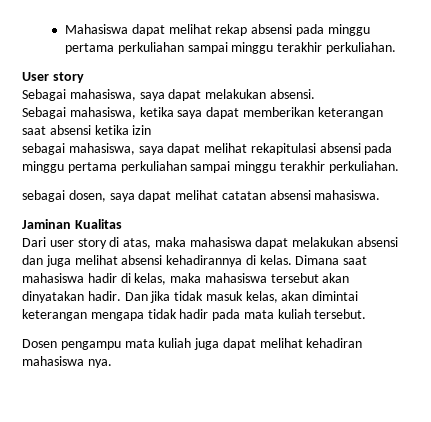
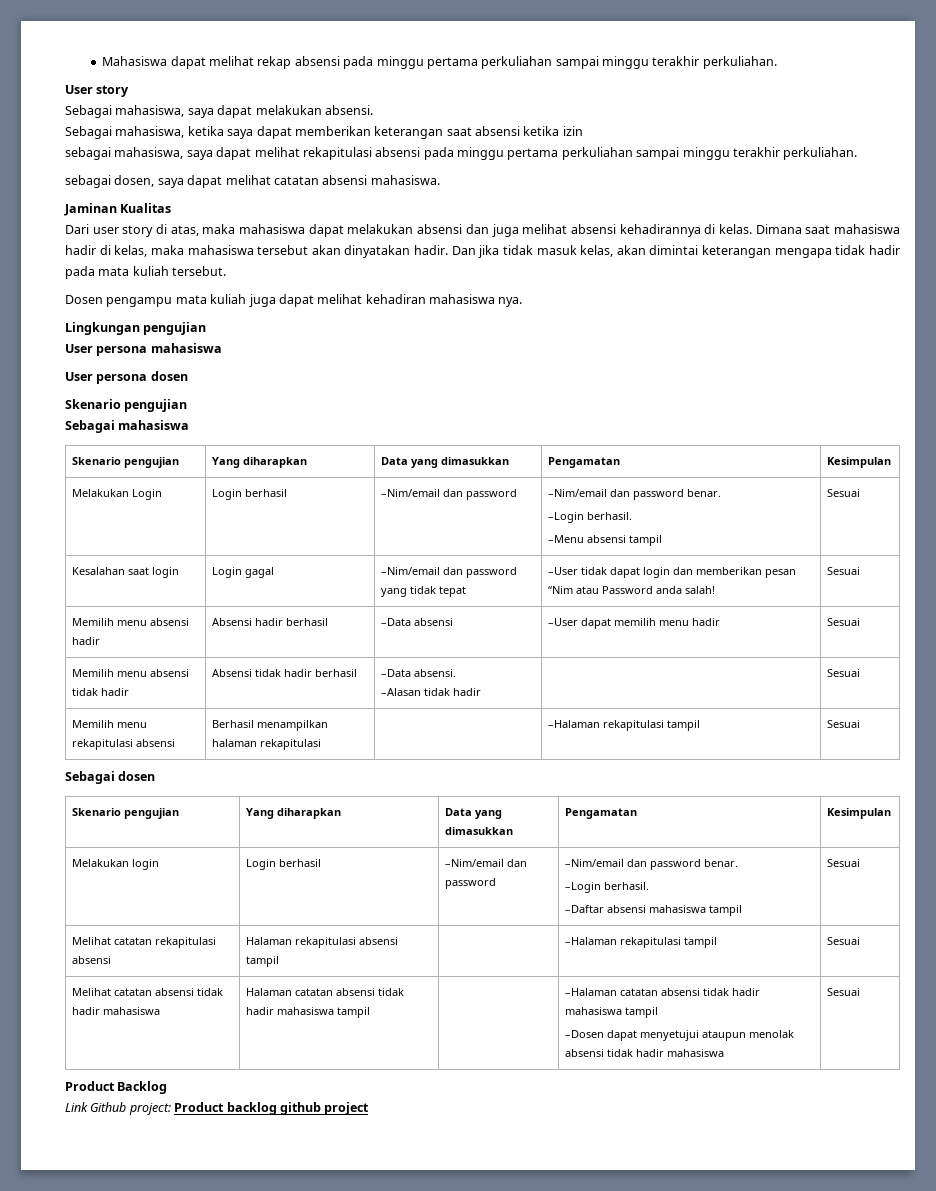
(112, 363) none -> [65,322,207,335] [65,343,222,356] [65,371,188,384] [65,399,188,412] [65,420,190,433] [71,457,179,468] [211,457,307,468] [380,457,509,468] [547,457,620,468] [826,457,891,468] [71,489,162,500] [211,489,287,500] [380,489,517,500] [547,489,721,500] [547,512,632,523] [547,535,662,546] [826,489,860,497] [71,567,179,578] [211,567,274,578] [380,567,517,578] [380,586,466,597] [547,567,796,578] [547,586,715,594] [826,567,860,575] [71,618,189,626] [71,637,100,645] [211,618,328,626] [380,618,453,626] [547,618,720,629] [826,618,860,626] [71,669,189,677] [71,688,129,696] [211,669,357,677] [380,669,456,677] [380,688,481,696] [826,669,860,677] [71,720,147,728] [71,739,175,750] [211,720,328,731] [211,739,321,750] [547,720,700,731] [826,720,860,728] [65,771,156,784] [71,808,179,819] [245,808,341,819] [444,808,502,819] [444,827,513,835] [564,808,637,819] [826,808,891,819] [71,859,159,870] [245,859,321,870] [444,859,527,867] [444,878,496,889] [564,859,738,870] [564,882,649,893] [564,905,742,916] [826,859,860,867] [71,937,216,948] [71,956,111,964] [245,937,398,948] [245,956,279,967] [564,937,717,948] [826,937,860,945] [71,988,223,996] [71,1007,160,1015] [245,988,404,996] [245,1007,370,1018] [564,988,760,996] [564,1007,658,1018] [564,1030,794,1041] [564,1049,724,1057] [826,988,860,996] [65,1081,168,1094] [65,1102,370,1115] // Lingkungan pengujian // User persona mahasiswa // User persona dosen // Skenario pengujian // Sebagai mahasiswa // Skenario pengujian | Yang diharapkan | Data yang dimasukkan | Pengamatan | Kesimpulan // Melakukan Login | Login berhasil | –Nim/email dan password | –Nim/email dan password benar. // –Login berhasil. // –Menu absensi tampil | Sesuai // Kesalahan saat login | Login gagal | –Nim/email dan password yang tidak tepat | –User tidak dapat login dan memberikan pesan “Nim atau Password anda salah! | Sesuai // Memilih menu absensi hadir | Absensi hadir berhasil | –Data absensi | –User dapat memilih menu hadir | Sesuai // Memilih menu absensi tidak hadir | Absensi tidak hadir berhasil | –Data absensi. // –Alasan tidak hadir | | Sesuai // Memilih menu rekapitulasi absensi | Berhasil menampilkan halaman rekapitulasi | | –Halaman rekapitulasi tampil | Sesuai // Sebagai dosen // Skenario pengujian | Yang diharapkan | Data yang dimasukkan | Pengamatan | Kesimpulan // Melakukan login | Login berhasil | –Nim/email dan password | –Nim/email dan password benar. // –Login berhasil. // –Daftar absensi mahasiswa tampil | Sesuai // Melihat catatan rekapitulasi absensi | Halaman rekapitulasi absensi tampil | | –Halaman rekapitulasi tampil | Sesuai // Melihat catatan absensi tidak hadir mahasiswa | Halaman catatan absensi tidak hadir mahasiswa tampil | | –Halaman catatan absensi tidak hadir mahasiswa tampil // –Dosen dapat menyetujui ataupun menolak absensi tidak hadir mahasiswa | Sesuai // Product Backlog // Link Github project: Product backlog github project

